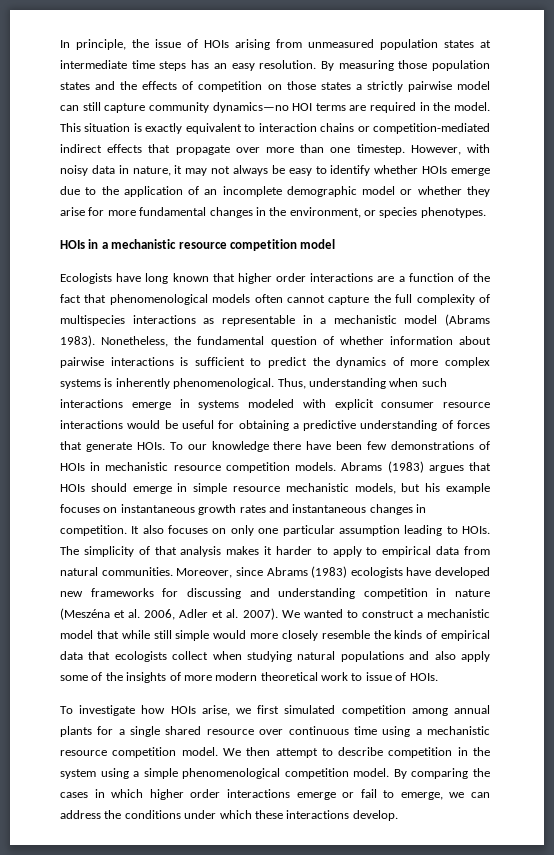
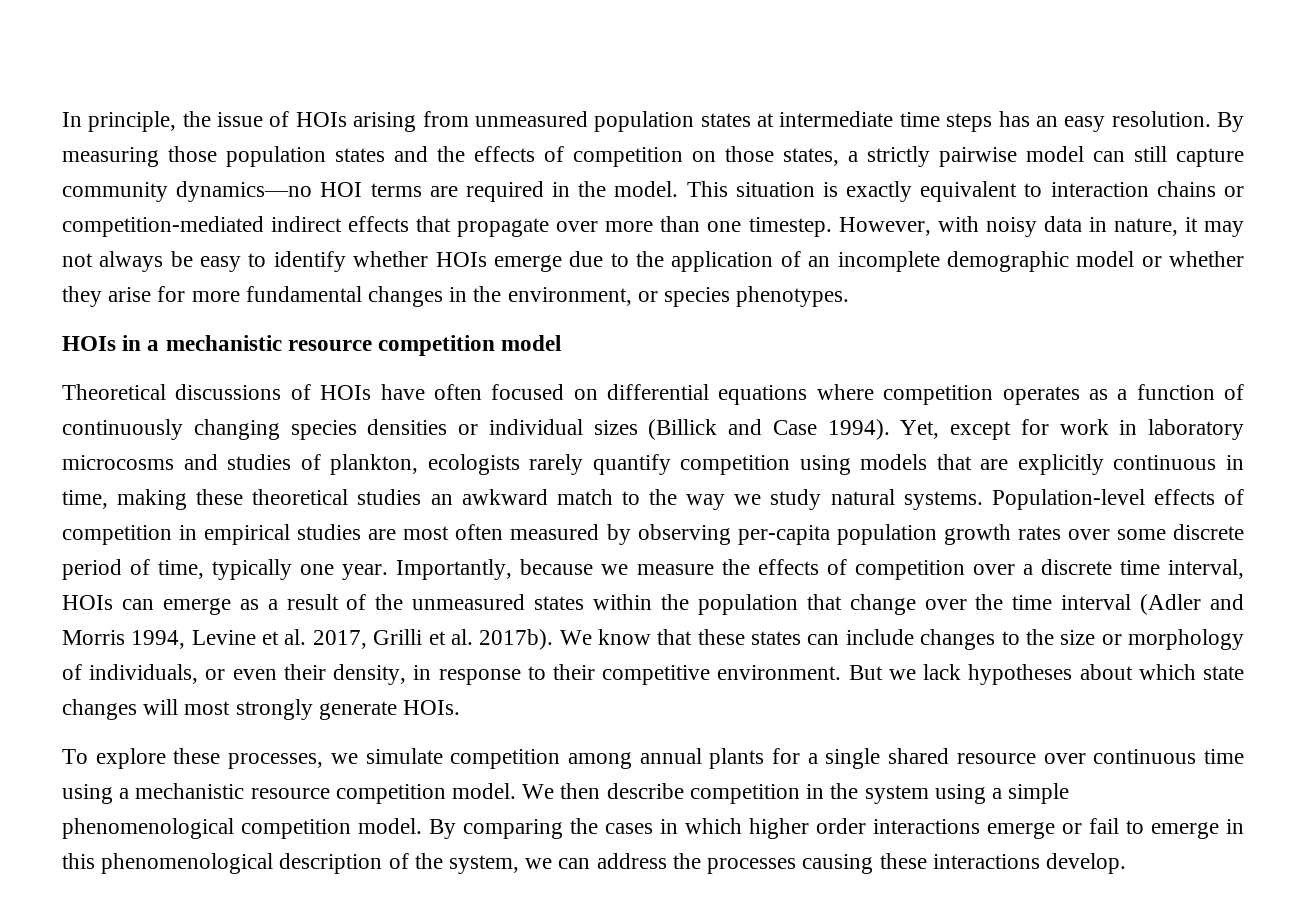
[320,82,351,90] states -> [783,148,839,166] states,
[60,273,491,284] [60,294,490,305] [60,314,490,326] [60,335,491,347] [60,357,491,368] [60,378,447,389] [60,399,490,410] [60,420,491,431] [60,441,491,452] [60,461,492,473] [60,483,491,494] [60,504,426,515] [60,525,491,536] [60,546,491,557] [60,566,490,578] [60,588,490,599] [60,608,490,620] [60,630,490,641] [60,651,490,662] [60,672,438,683] [60,705,336,716] Ecologists have long known that higher order interactions are a function of the fact that phenomenological models often cannot capture the full complexity of multispecies interactions as representable in a mechanistic model (Abrams 1983). Nonetheless, the fundamental question of whether information about pairwise interactions is sufficient to predict the dynamics of more complex systems is inherently phenomenological. Thus, understanding when such interactions emerge in systems modeled with explicit consumer resource interactions would be useful for obtaining a predictive understanding of forces that generate HOIs. To our knowledge there have been few demonstrations of HOIs in mechanistic resource competition models. Abrams (1983) argues that HOIs should emerge in simple resource mechanistic models, but his example focuses on instantaneous growth rates and instantaneous changes in competition. It also focuses on only one particular assumption leading to HOIs. The simplicity of that analysis makes it harder to apply to empirical data from natural communities. Moreover, since Abrams (1983) ecologists have developed new frameworks for discussing and understanding competition in nature (Meszéna et al. 2006, Adler et al. 2007). We wanted to construct a mechanistic model that while still simple would more closely resemble the kinds of empirical data that ecologists collect when studying natural populations and also apply some of the insights of more modern theoretical work to issue of HOIs. // To investigate how HOIs arise, we first simulated -> [62,384,1244,405] [62,419,1244,440] [62,454,1244,475] [62,489,1244,510] [62,524,1244,545] [62,559,1244,580] [62,594,1244,615] [62,629,1244,650] [62,664,1244,685] [62,699,461,720] [62,748,443,769] Theoretical discussions of HOIs have often focused on differential equations where competition operates as a function of continuously changing species densities or individual sizes (Billick and Case 1994). Yet, except for work in laboratory microcosms and studies of plankton, ecologists rarely quantify competition using models that are explicitly continuous in time, making these theoretical studies an awkward match to the way we study natural systems. Population-level effects of competition in empirical studies are most often measured by observing per-capita population growth rates over some discrete period of time, typically one year. Importantly, because we measure the effects of competition over a discrete time interval, HOIs can emerge as a result of the unmeasured states within the population that change over the time interval (Adler and Morris 1994, Levine et al. 2017, Grilli et al. 2017b). We know that these states can include changes to the size or morphology of individuals, or even their density, in response to their competitive environment. But we lack hypotheses about which state changes will most strongly generate HOIs. // To explore these processes, we simulate
[275,748,333,758] attempt to -> (601, 791) none
[400,792,443,800] emerge, -> [1151,819,1244,839] [62,853,520,874] emerge in this phenomenological description of the system,
[124,810,252,819] conditions under which -> [707,854,874,874] processes causing

